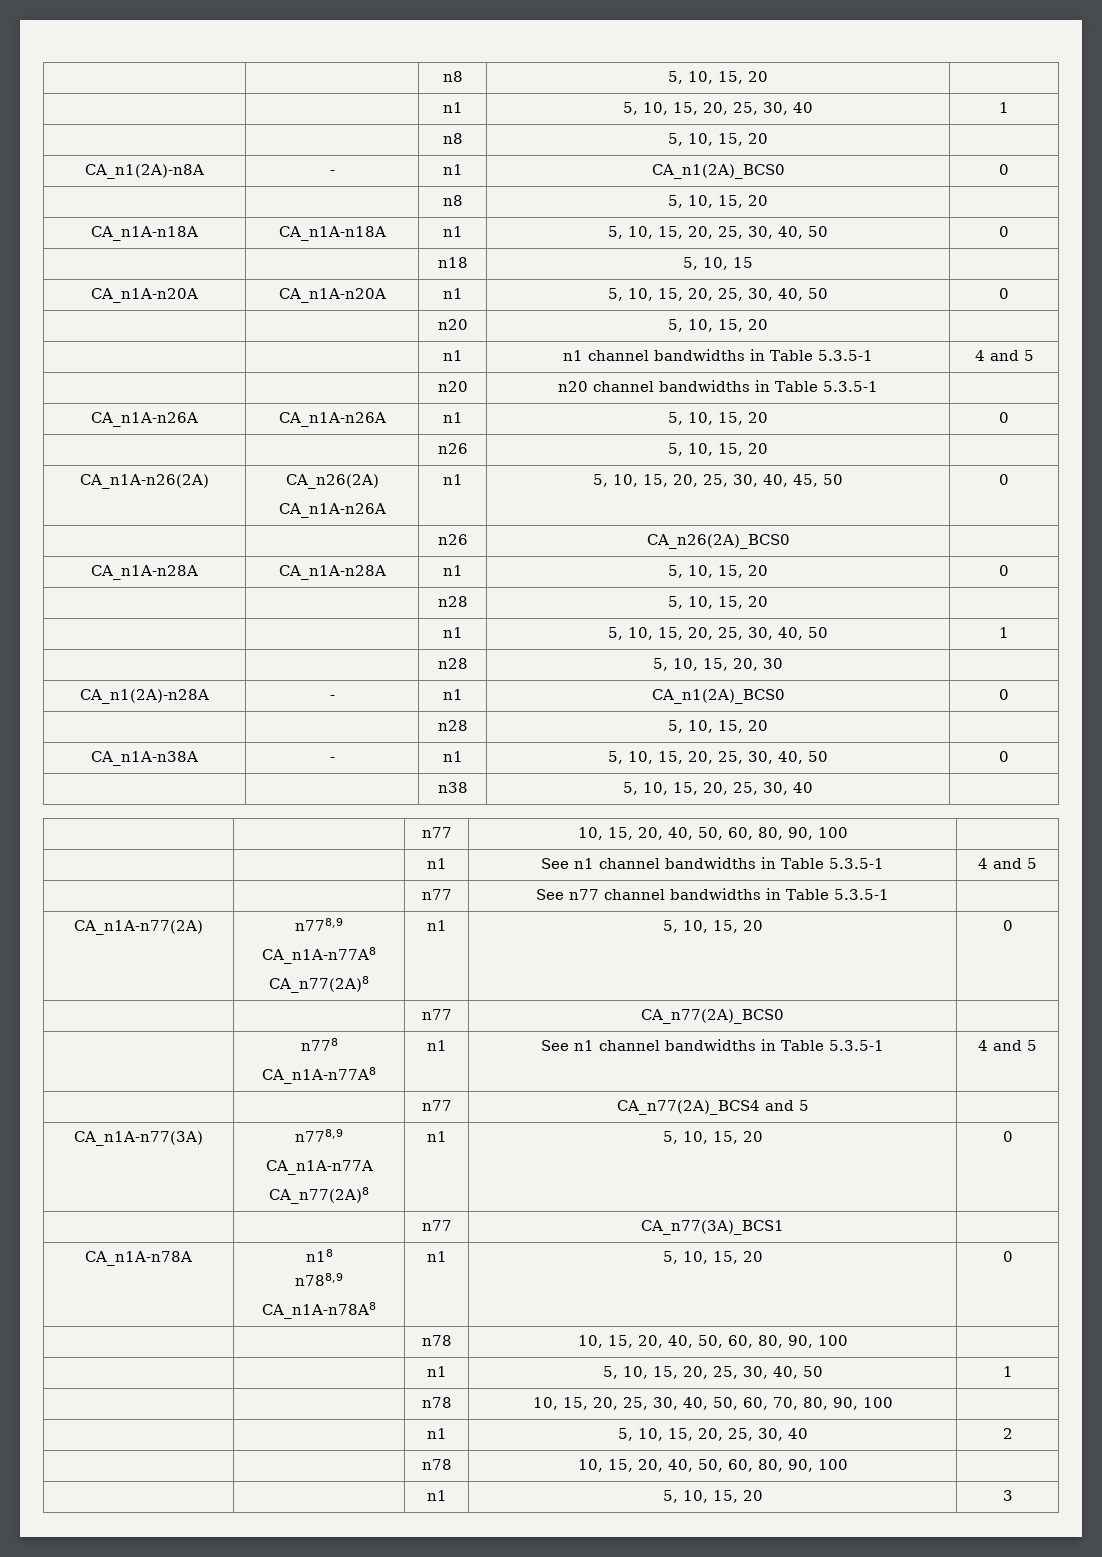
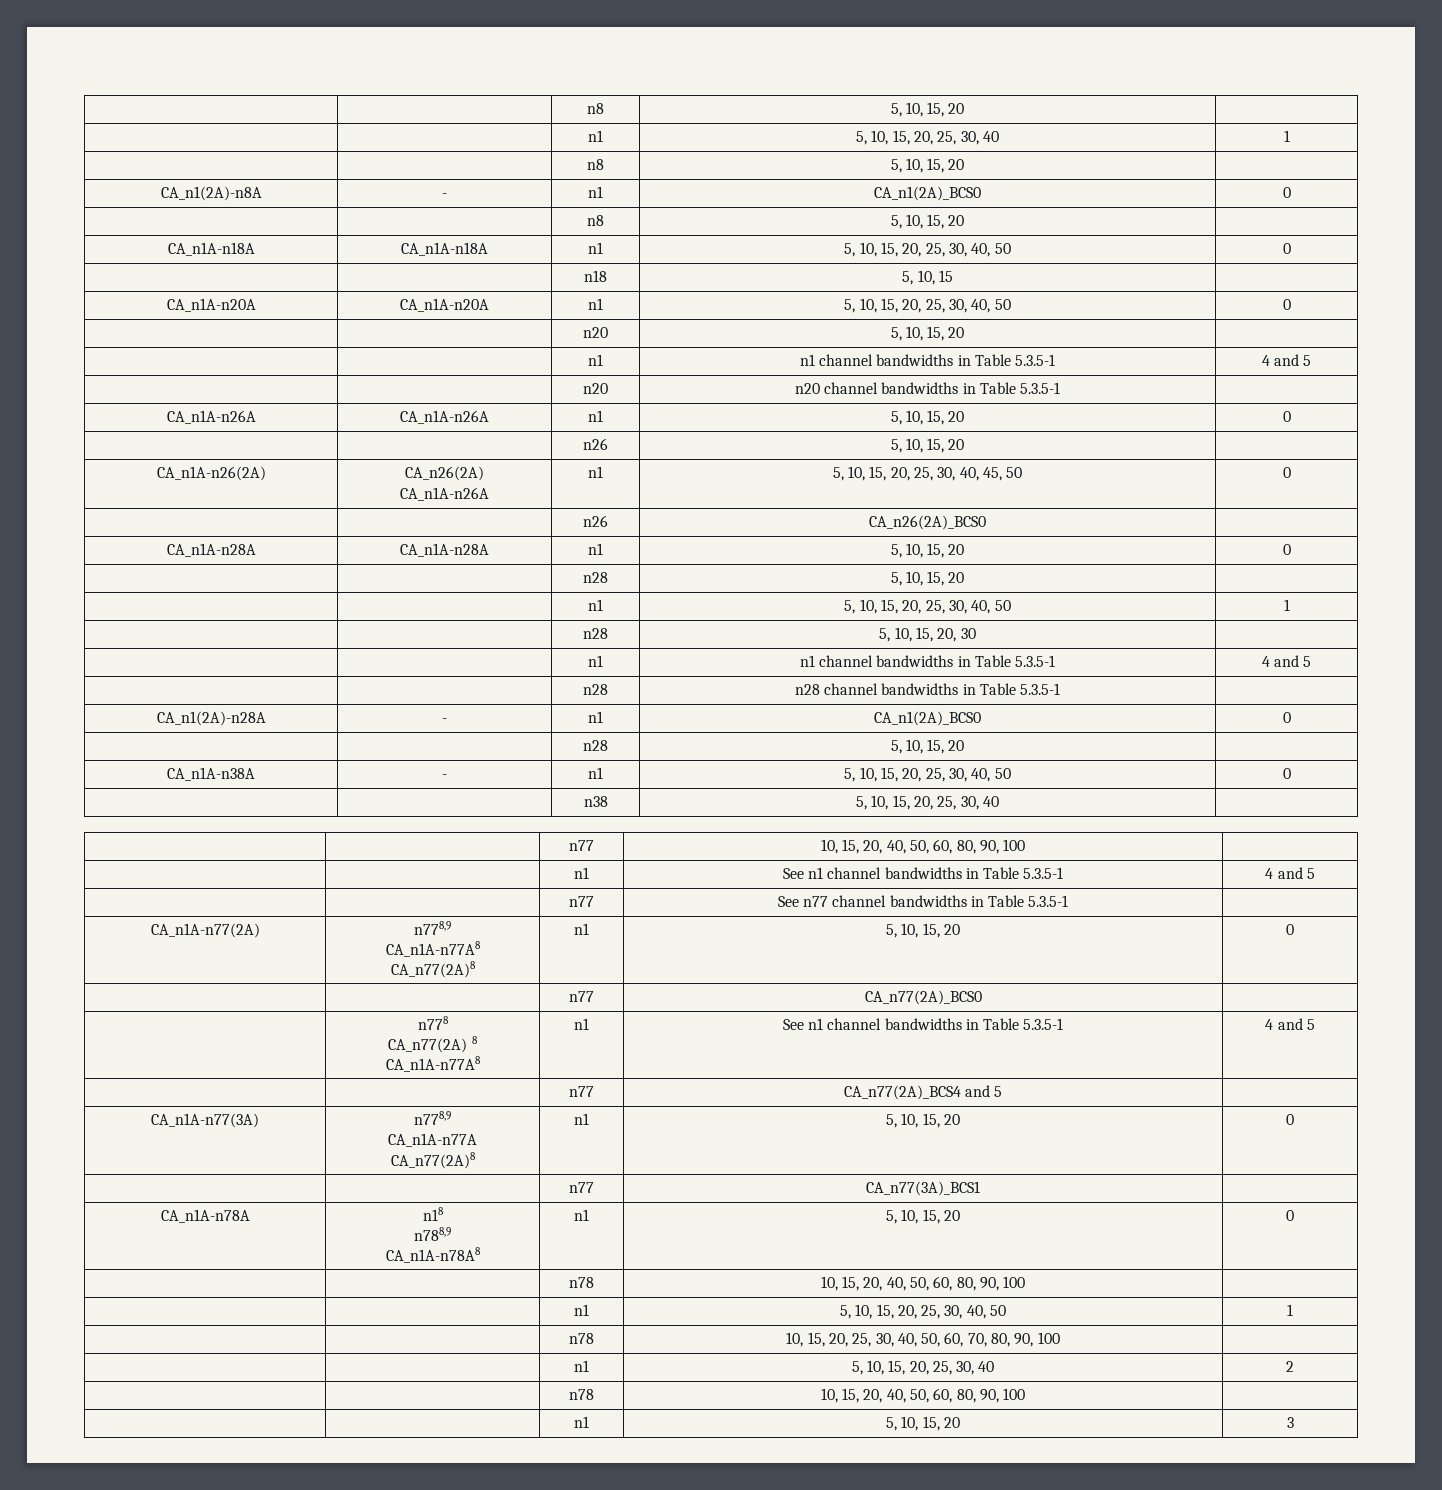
(783, 663) none -> [588,655,603,667] [799,655,1056,667] [1261,655,1312,667] [583,684,608,695] [794,683,1061,695] // | | n1 | n1 channel bandwidths in Table 5.3.5-1 | 4 and 5 // | | n28 | n28 channel bandwidths in Table 5.3.5-1 |
(338, 1044) none -> [388,1036,478,1053] // CA_n77(2A) 8

